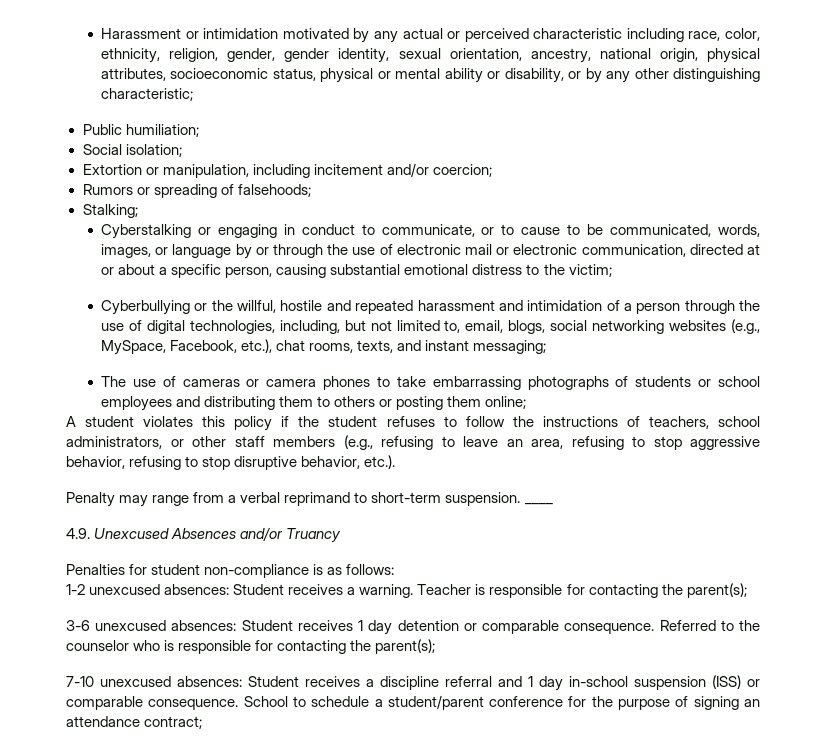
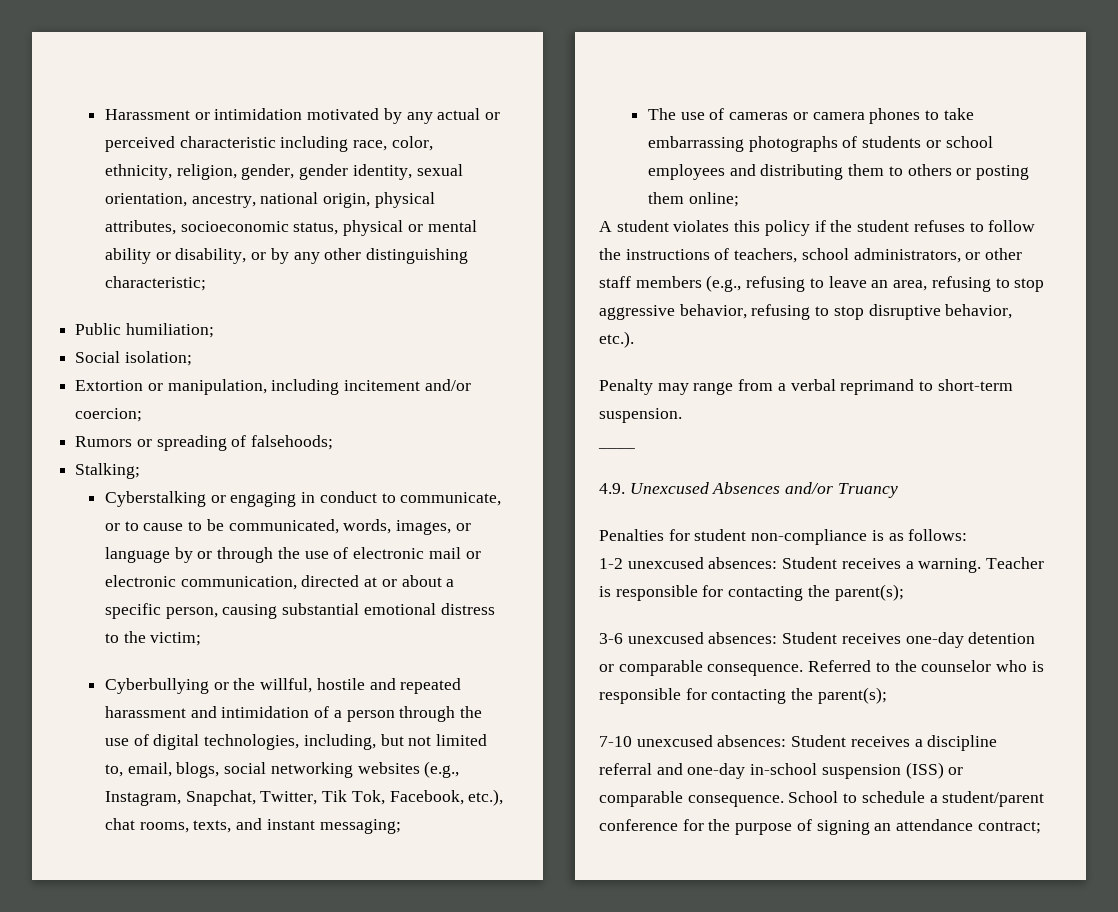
[101,340,167,355] MySpace, -> [105,790,385,806] Instagram, Snapchat, Twitter, Tik Tok,
(521, 499) none -> (682, 415) //
[358,620,393,635] 1 day -> [905,632,964,648] one-day
[528,676,563,691] 1 day -> [687,763,746,779] one-day

